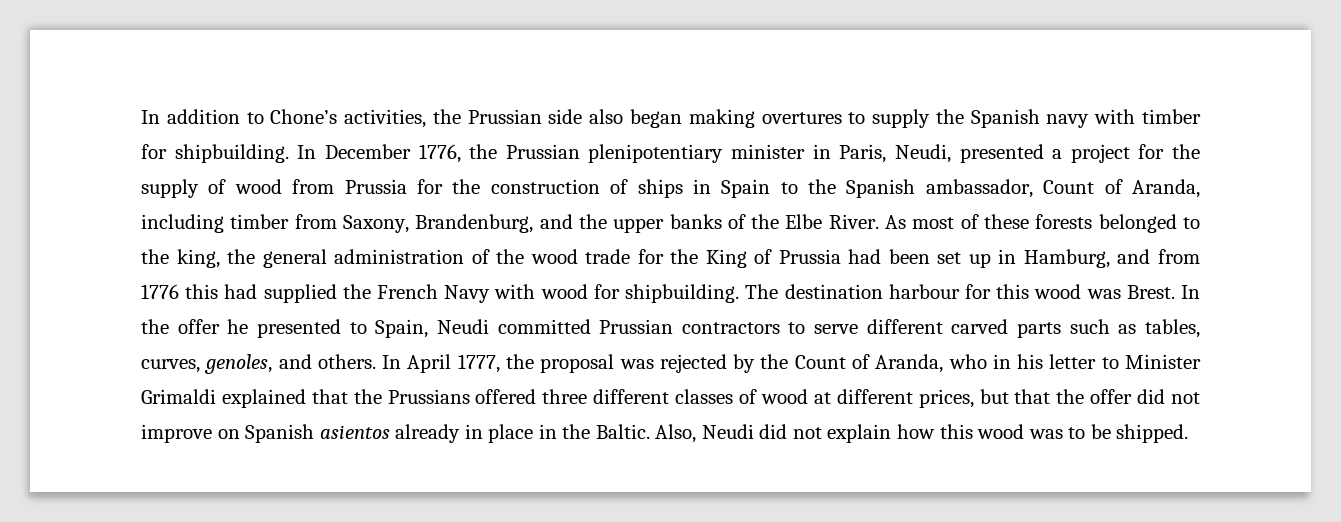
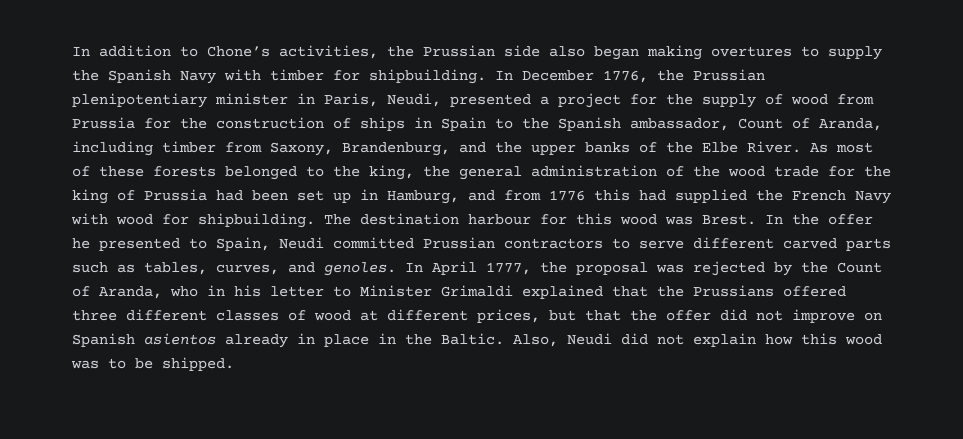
[1046,114,1090,128] navy -> [180,71,216,84] Navy
[705,249,747,268] King -> [72,189,108,204] king
[204,354,376,374] genoles, and others. -> [288,262,396,276] and genoles.

